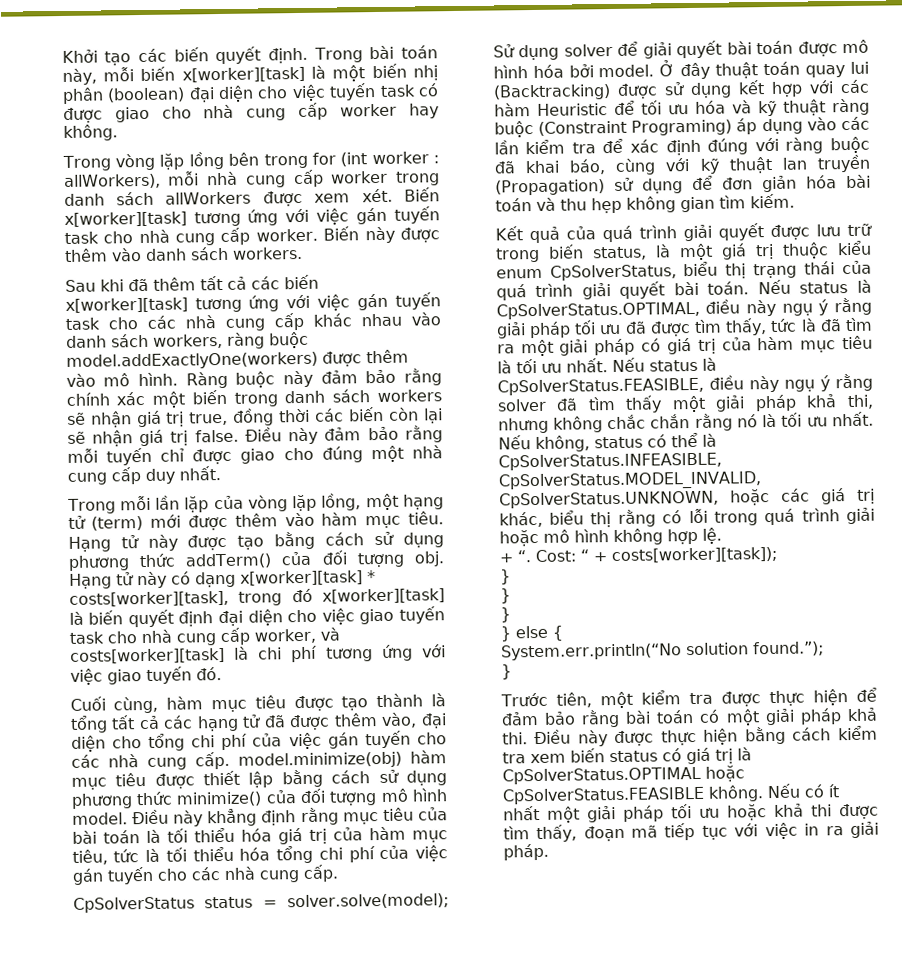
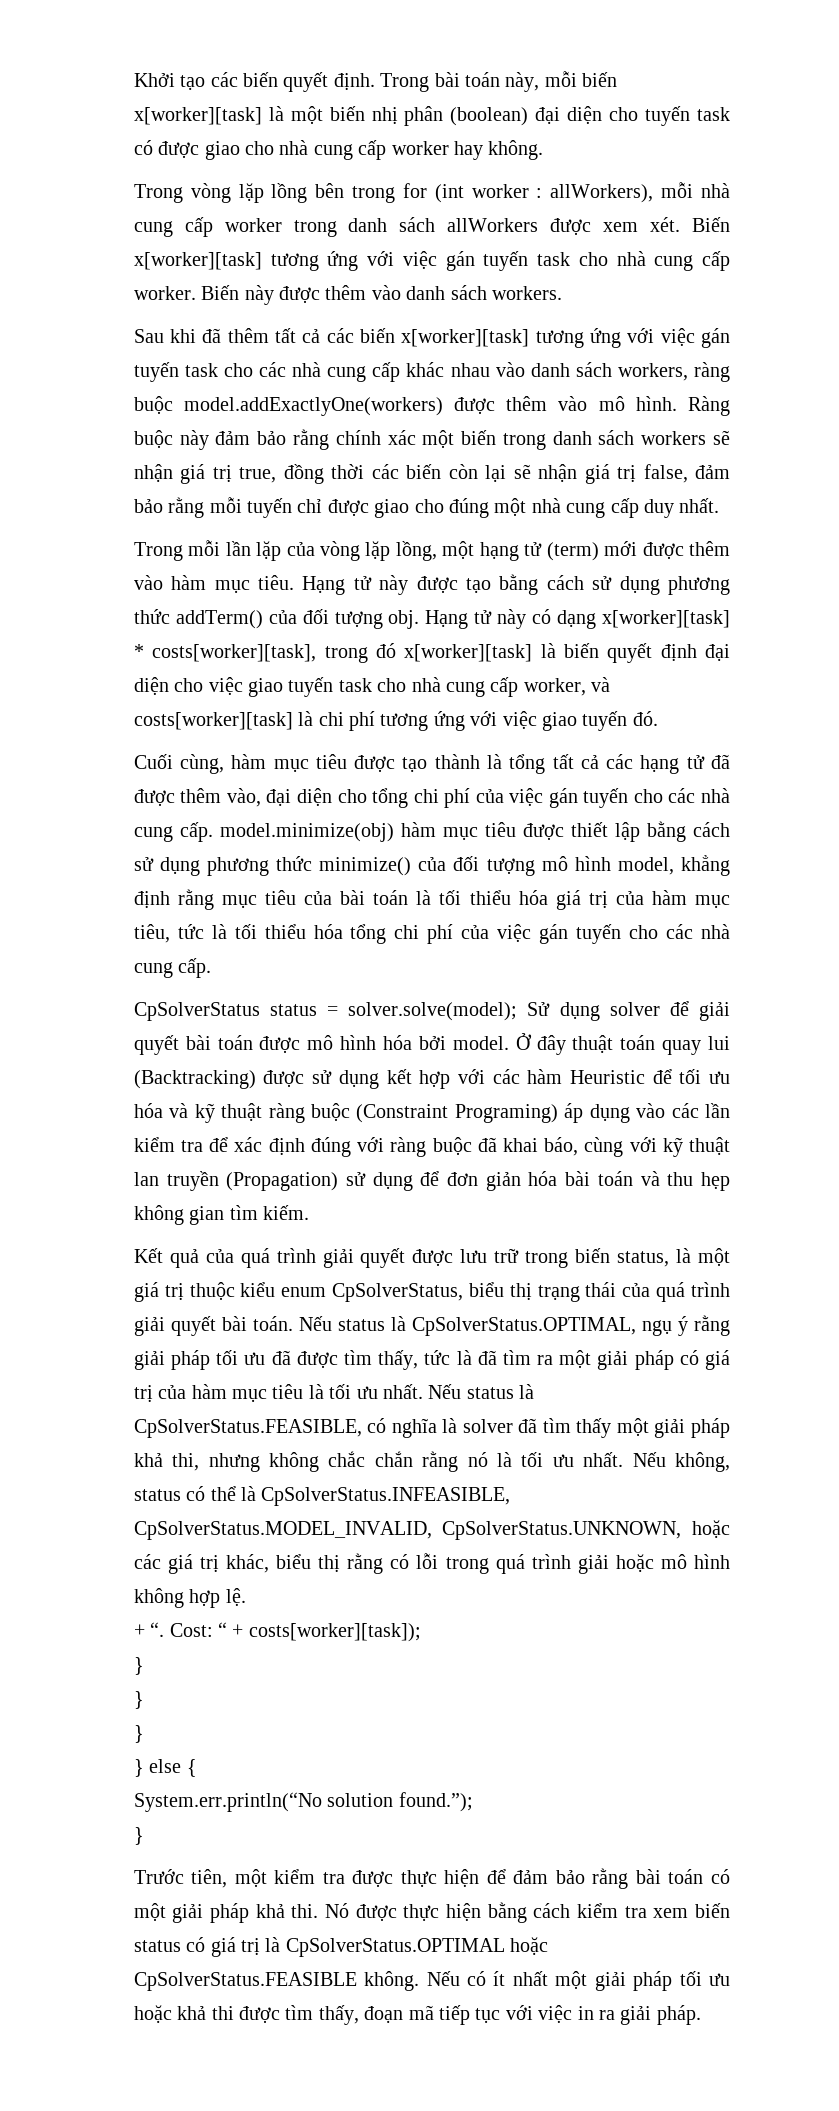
[291,84,326,102] việc -> (639, 114) none
[194,427,319,445] false. Điều này -> [643,464,688,483] false,
[71,809,204,827] model. Điều này -> [617,857,674,875] model,
[705,299,777,317] điều này -> (636, 1326) none
[708,373,873,393] điều này ngụ ý rằng -> [367,1418,458,1438] có nghĩa là
[534,729,608,747] Điều này -> [325,1903,350,1918] Nó

